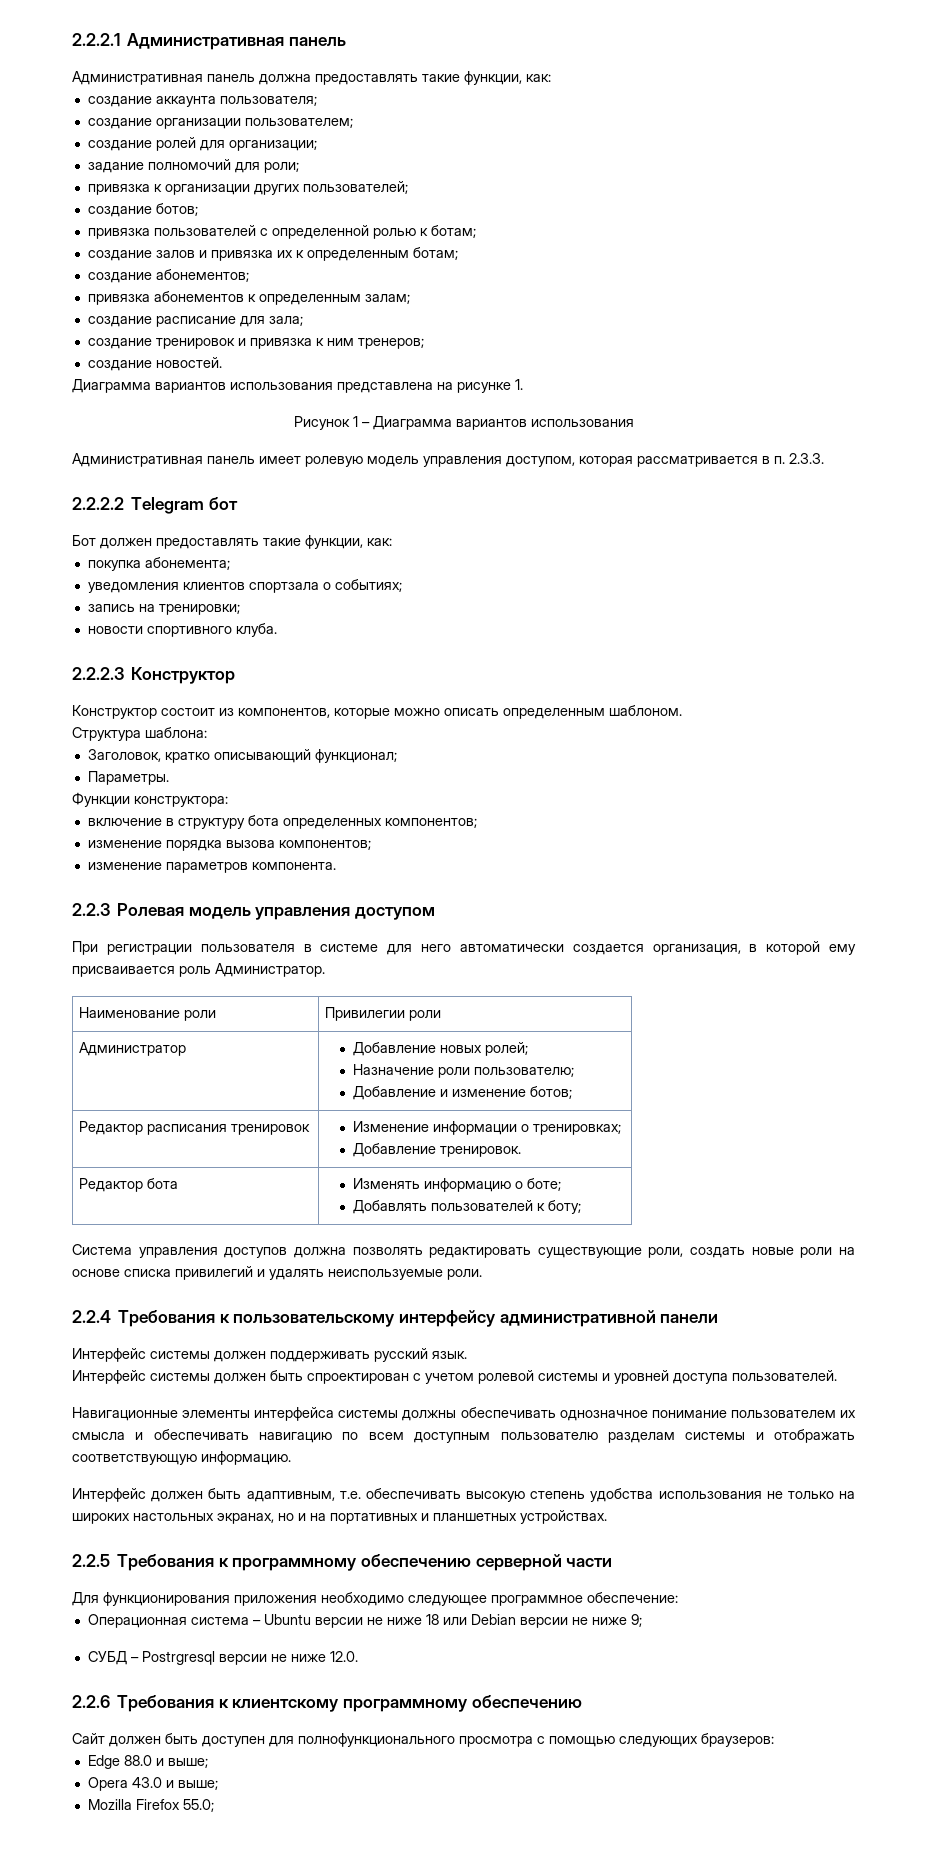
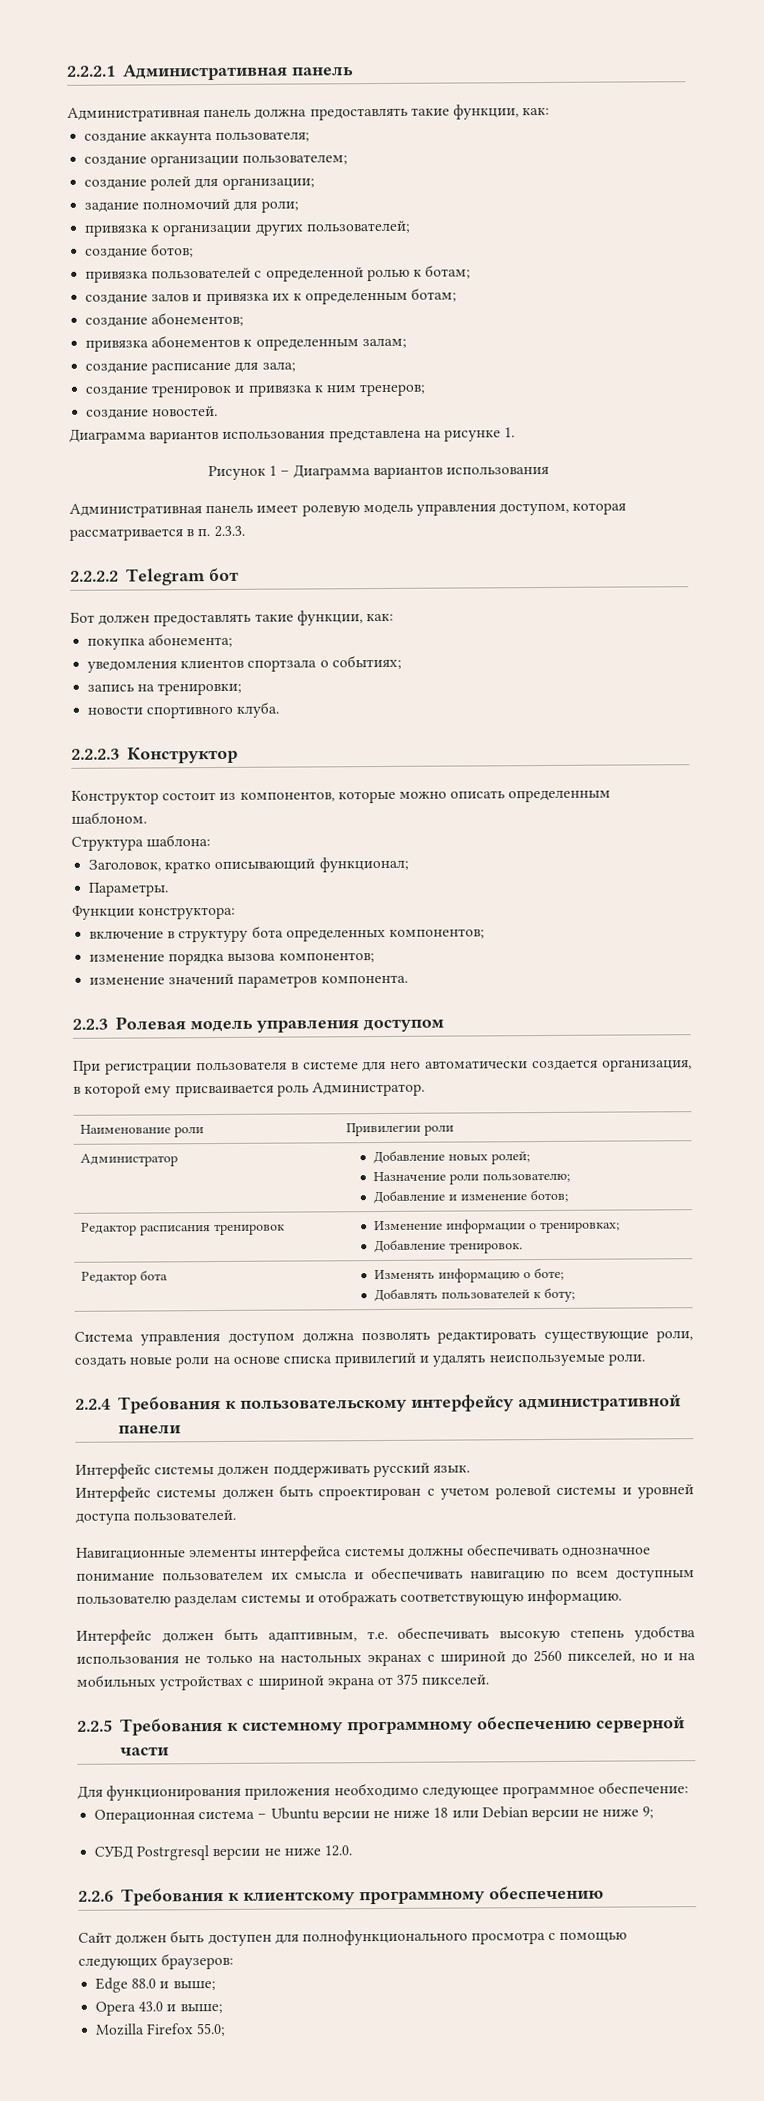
(162, 866) none -> [168,973,235,985] значений
[224,1247,288,1258] доступов -> [227,1332,295,1345] доступом
[72,1510,607,1524] широких настольных экранах, но и на портативных и планшетных устройствах. -> [280,1649,696,1667] [76,1673,490,1691] настольных экранах с шириной до 2560 пикселей, но и на мобильных устройствах с шириной экрана от 375 пикселей.
(229, 1562) none -> [241,1721,343,1735] системному
[130,1657,139,1662] – -> (134, 1852) none

